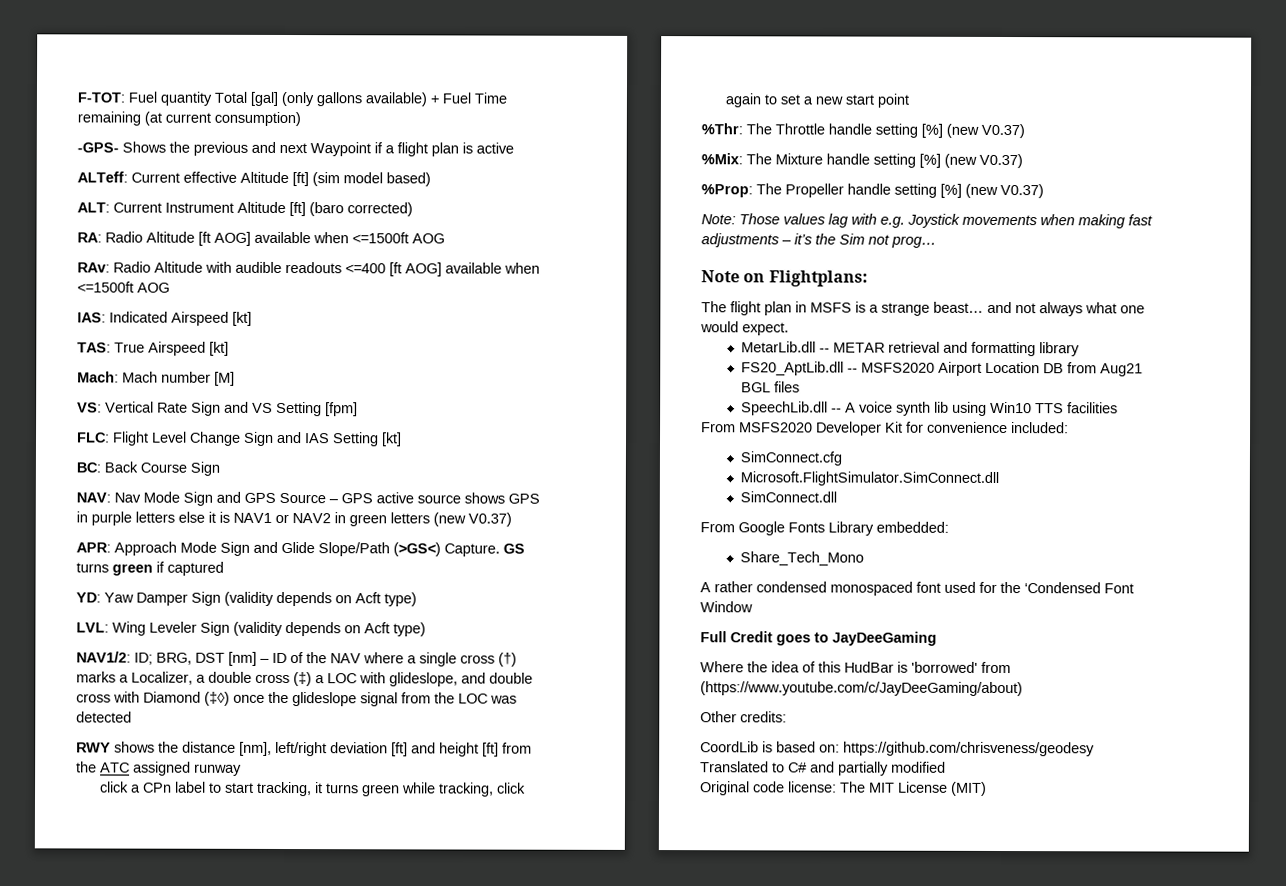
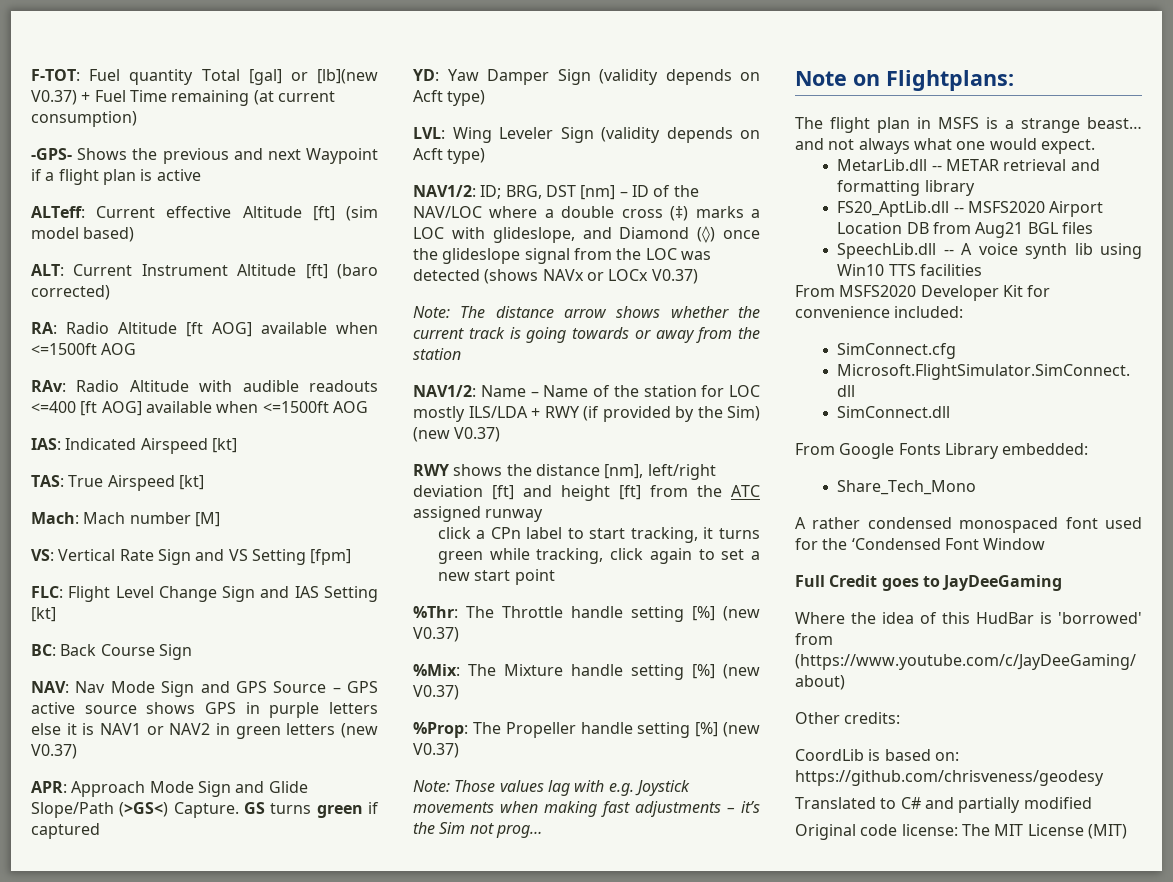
[281,91,427,107] (only gallons available) -> [290,69,379,84] [31,90,77,105] or [lb](new V0.37)
[330,653,361,664] NAV -> [413,206,482,218] NAV/LOC
[419,652,517,667] [76,671,206,685] single cross (†) marks a Localizer, a -> (554, 213) none
(312, 679) none -> [695,206,744,218] marks
[489,672,533,684] [76,691,230,706] double cross with Diamond (‡◊) -> [619,226,716,243] Diamond (◊)
(132, 717) none -> [484,269,698,284] [413,306,760,318] [413,327,760,343] [413,348,461,360] [413,385,760,397] [413,406,760,422] [413,427,501,442] (shows NAVx or LOCx V0.37) // Note: The distance arrow shows whether the current track is going towards or away from the station // NAV1/2: Name – Name of the station for LOC mostly ILS/LDA + RWY (if provided by the Sim) (new V0.37)

